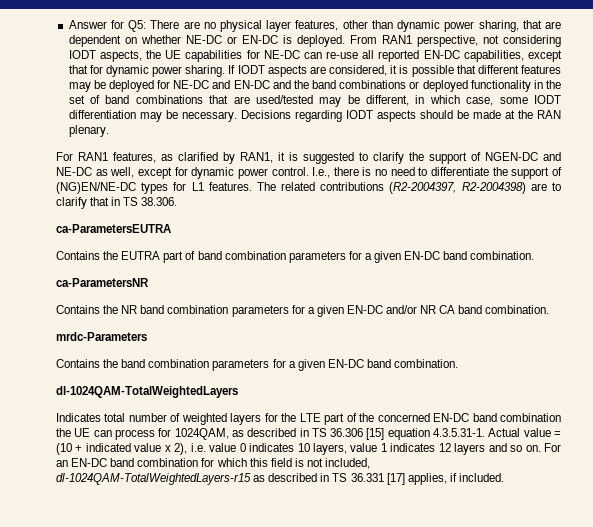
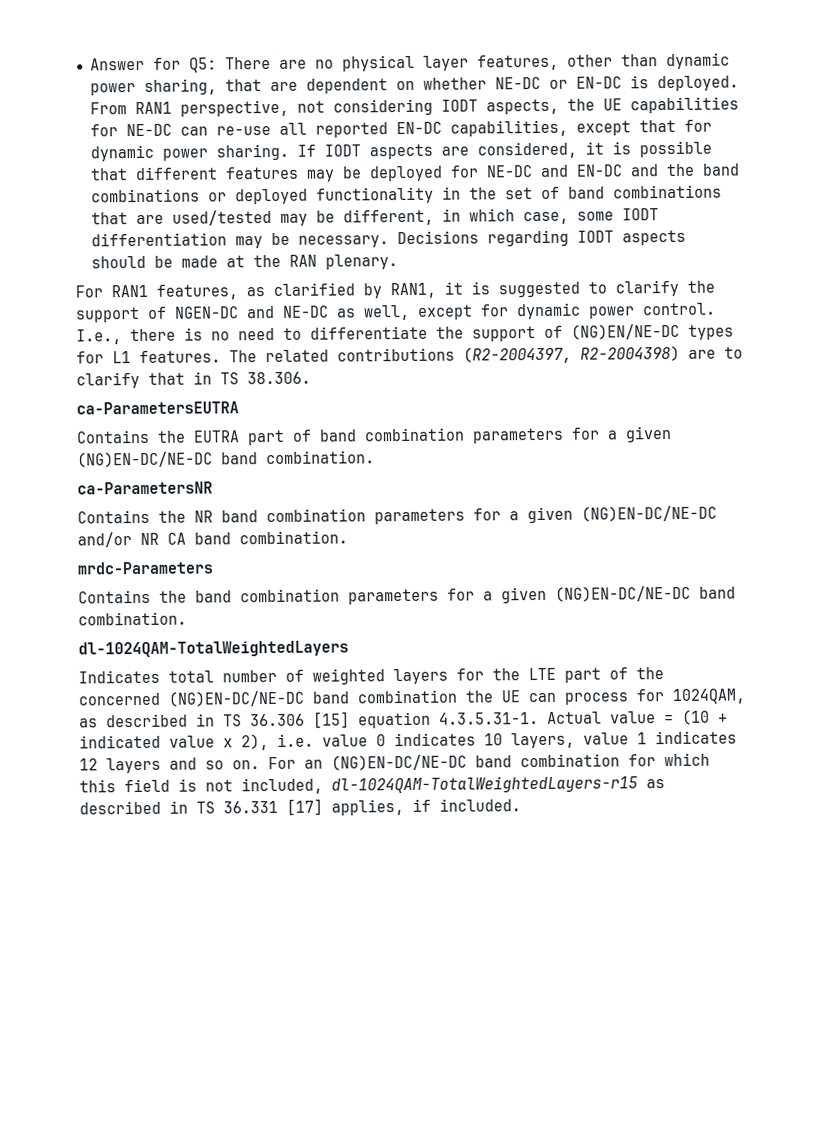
[404,251,441,260] EN-DC -> [77,451,213,468] (NG)EN-DC/NE-DC
[346,305,383,314] EN-DC -> [581,505,717,522] (NG)EN-DC/NE-DC
[327,359,364,368] EN-DC -> [555,585,691,602] (NG)EN-DC/NE-DC
[433,413,470,422] EN-DC -> [168,690,304,707] (NG)EN-DC/NE-DC
[71,458,108,467] EN-DC -> [331,754,467,771] (NG)EN-DC/NE-DC

